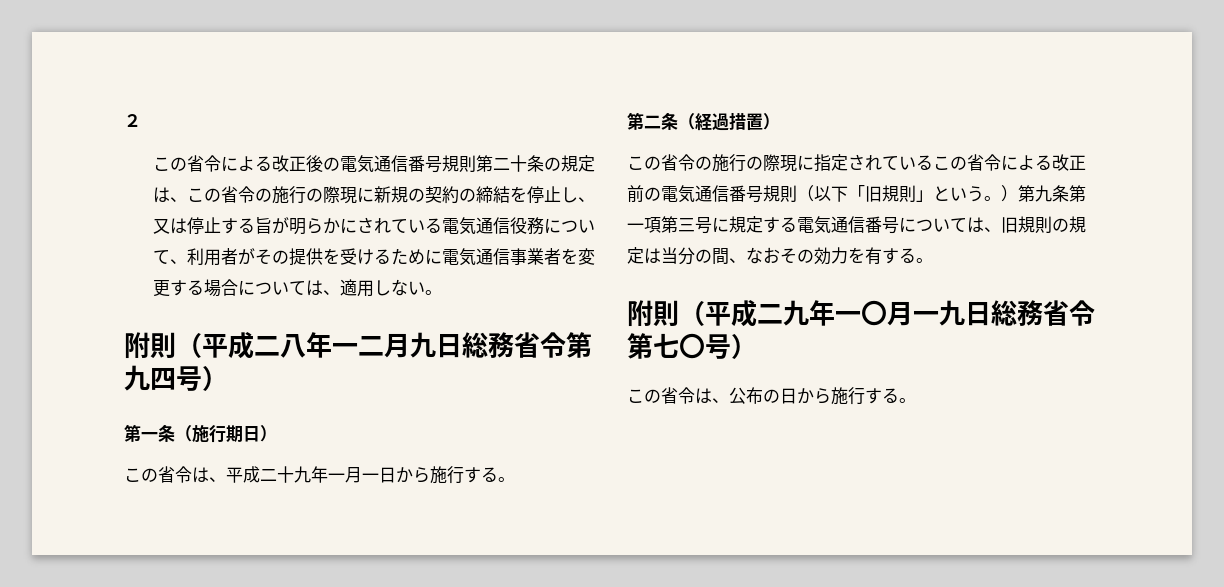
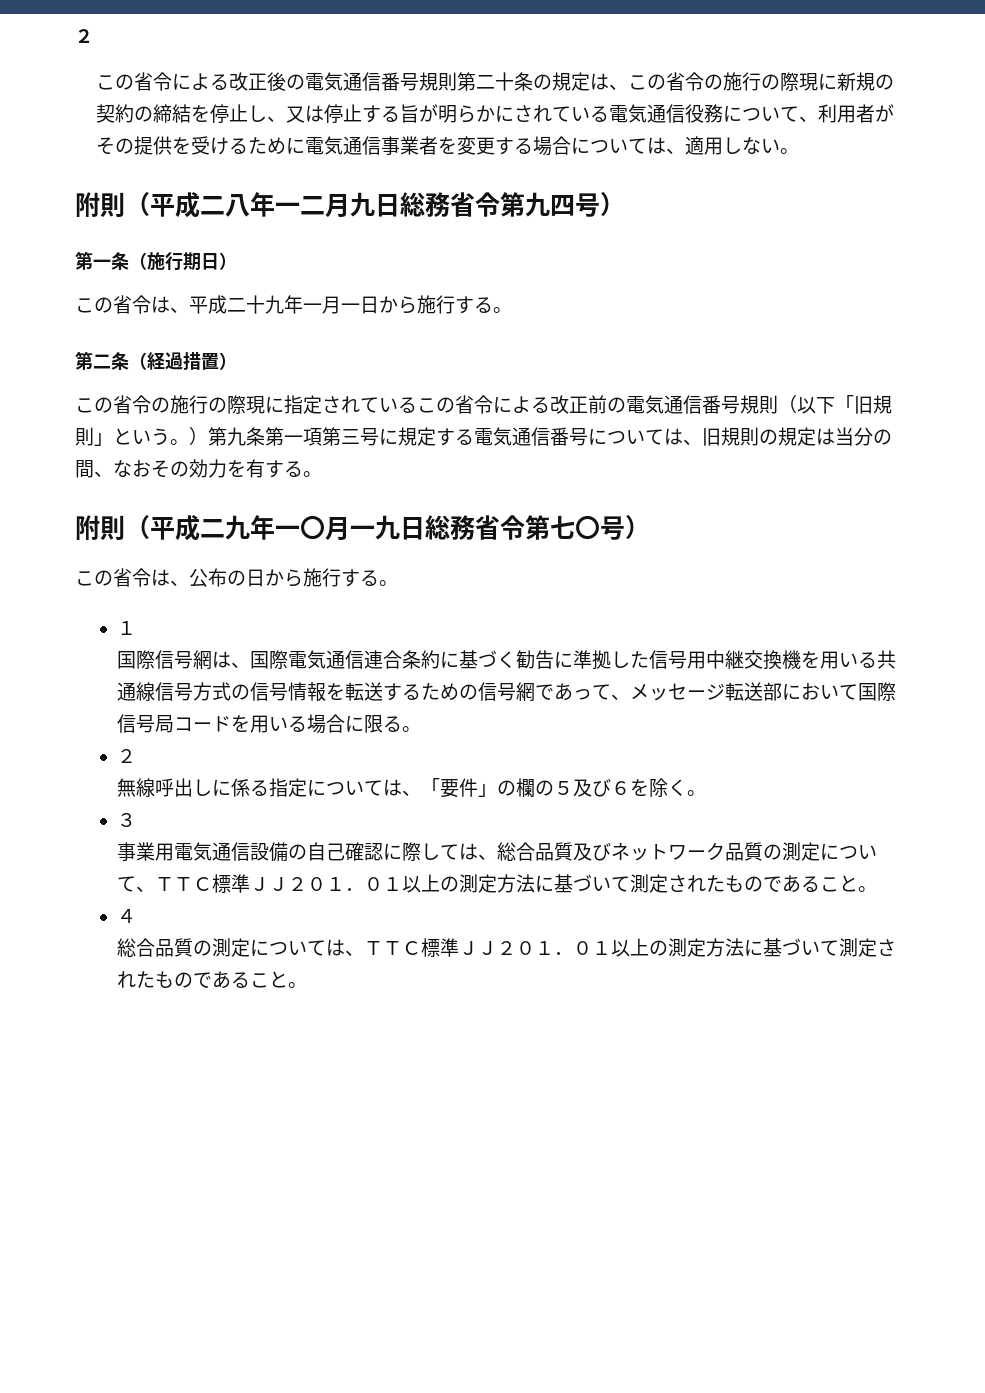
(916, 400) none -> [117,621,137,635] [117,650,897,670] [117,682,897,702] [117,714,422,734] [117,749,137,763] [117,778,707,798] [117,813,137,827] [117,842,878,862] [117,874,878,893] [117,909,137,923] [117,938,897,957] [117,971,308,989] // １ // 国際信号網は、国際電気通信連合条約に基づく勧告に準拠した信号用中継交換機を用いる共通線信号方式の信号情報を転送するための信号網であって、メッセージ転送部において国際信号局コードを用いる場合に限る。 // ２ // 無線呼出しに係る指定については、「要件」の欄の５及び６を除く。 // ３ // 事業用電気通信設備の自己確認に際しては、総合品質及びネットワーク品質の測定について、ＴＴＣ標準ＪＪ２０１．０１以上の測定方法に基づいて測定されたものであること。 // ４ // 総合品質の測定については、ＴＴＣ標準ＪＪ２０１．０１以上の測定方法に基づいて測定されたものであること。

